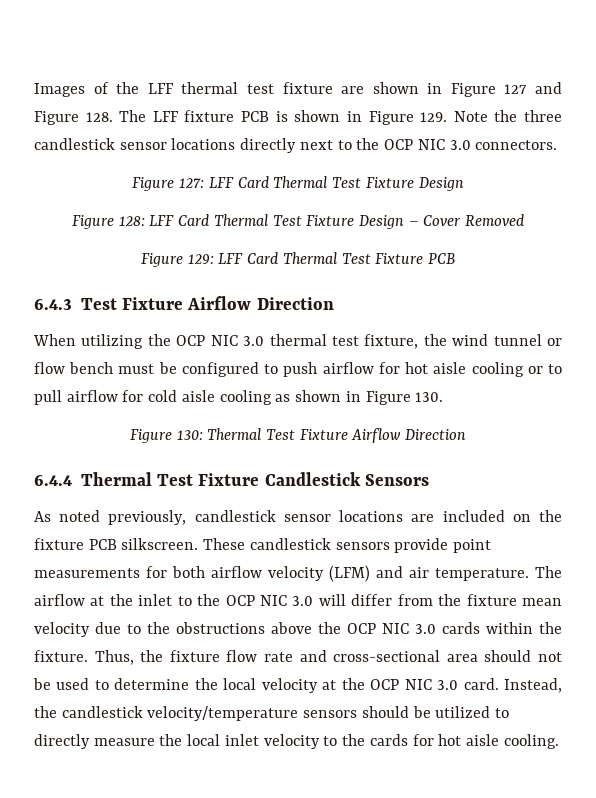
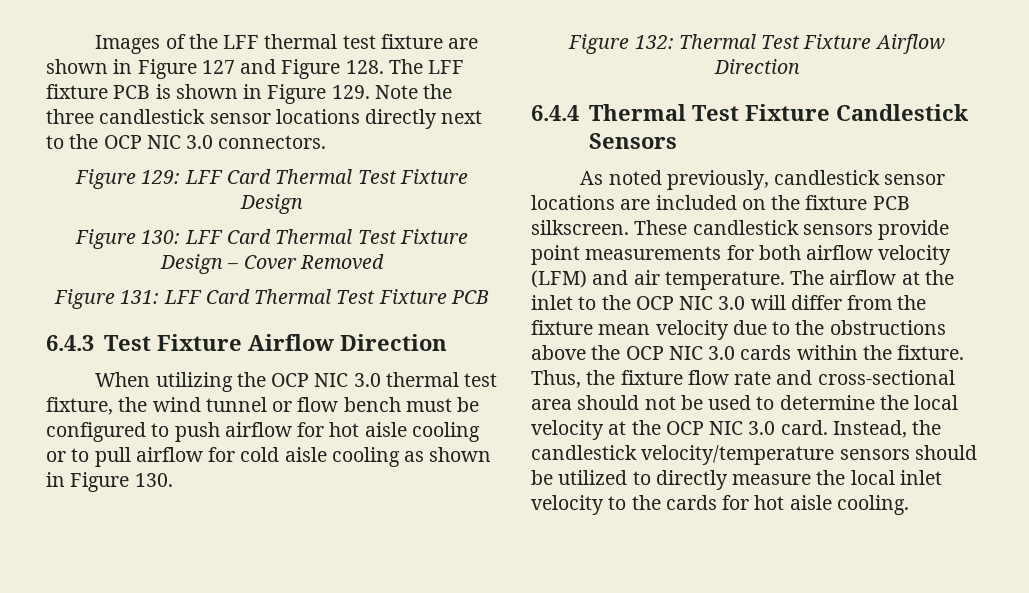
[179,178,205,189] 127: -> [141,170,181,184] 129:
[118,216,145,227] 128: -> [141,230,181,244] 130:
[187,254,214,265] 129: -> [120,290,160,304] 131:
[176,430,203,440] 130: -> [634,35,674,49] 132:

